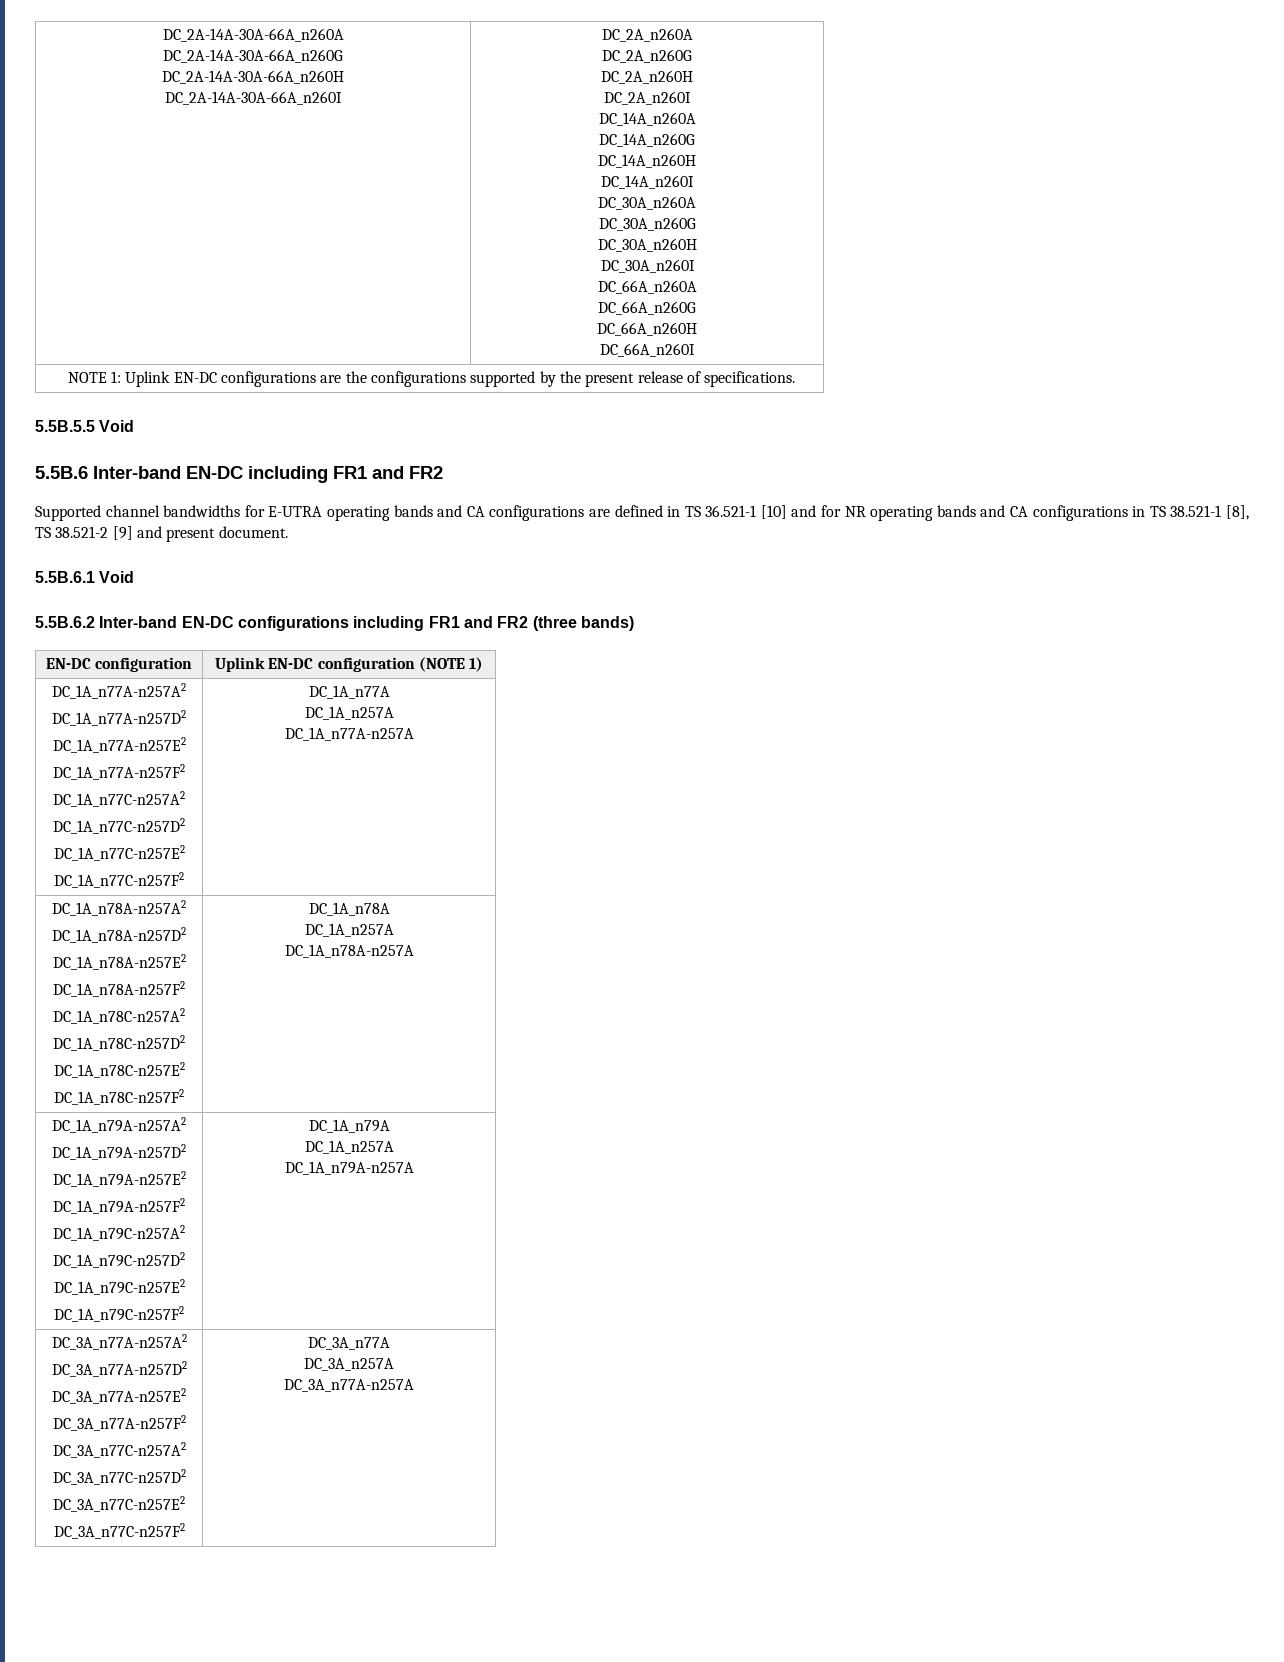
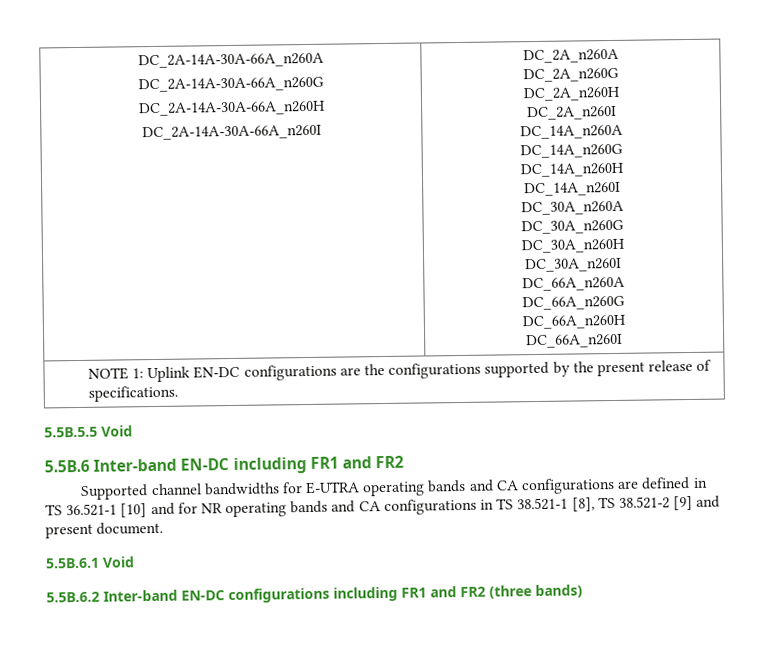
[45,657,193,672] [214,657,484,672] [52,683,186,699] [52,710,186,726] [52,737,186,753] [53,764,185,780] [53,791,185,807] [53,818,185,834] [53,845,185,861] [54,872,184,888] [308,685,390,699] [304,706,394,720] [284,727,414,741] [52,900,186,916] [52,927,186,943] [52,954,186,970] [53,981,185,997] [53,1008,185,1024] [53,1035,185,1051] [53,1062,185,1078] [54,1089,184,1105] [308,902,390,916] [304,923,394,937] [284,944,414,958] [52,1117,186,1133] [52,1144,186,1160] [52,1171,186,1187] [53,1198,185,1214] [53,1225,185,1241] [53,1252,185,1268] [53,1279,185,1295] [54,1306,184,1322] [308,1119,390,1133] [304,1140,394,1154] [284,1161,414,1175] [51,1334,187,1350] [51,1361,187,1377] [52,1388,186,1404] [52,1415,186,1431] [52,1442,186,1458] [52,1469,186,1485] [53,1496,185,1512] [53,1523,185,1539] [308,1337,390,1350] [304,1358,394,1371] [284,1379,414,1392] // EN-DC configuration | Uplink EN-DC configuration (NOTE 1) // DC_1A_n77A-n257A2 // DC_1A_n77A-n257D2 // DC_1A_n77A-n257E2 // DC_1A_n77A-n257F2 // DC_1A_n77C-n257A2 // DC_1A_n77C-n257D2 // DC_1A_n77C-n257E2 // DC_1A_n77C-n257F2 | DC_1A_n77A // DC_1A_n257A // DC_1A_n77A-n257A // DC_1A_n78A-n257A2 // DC_1A_n78A-n257D2 // DC_1A_n78A-n257E2 // DC_1A_n78A-n257F2 // DC_1A_n78C-n257A2 // DC_1A_n78C-n257D2 // DC_1A_n78C-n257E2 // DC_1A_n78C-n257F2 | DC_1A_n78A // DC_1A_n257A // DC_1A_n78A-n257A // DC_1A_n79A-n257A2 // DC_1A_n79A-n257D2 // DC_1A_n79A-n257E2 // DC_1A_n79A-n257F2 // DC_1A_n79C-n257A2 // DC_1A_n79C-n257D2 // DC_1A_n79C-n257E2 // DC_1A_n79C-n257F2 | DC_1A_n79A // DC_1A_n257A // DC_1A_n79A-n257A // DC_3A_n77A-n257A2 // DC_3A_n77A-n257D2 // DC_3A_n77A-n257E2 // DC_3A_n77A-n257F2 // DC_3A_n77C-n257A2 // DC_3A_n77C-n257D2 // DC_3A_n77C-n257E2 // DC_3A_n77C-n257F2 | DC_3A_n77A // DC_3A_n257A // DC_3A_n77A-n257A -> (583, 591) none

